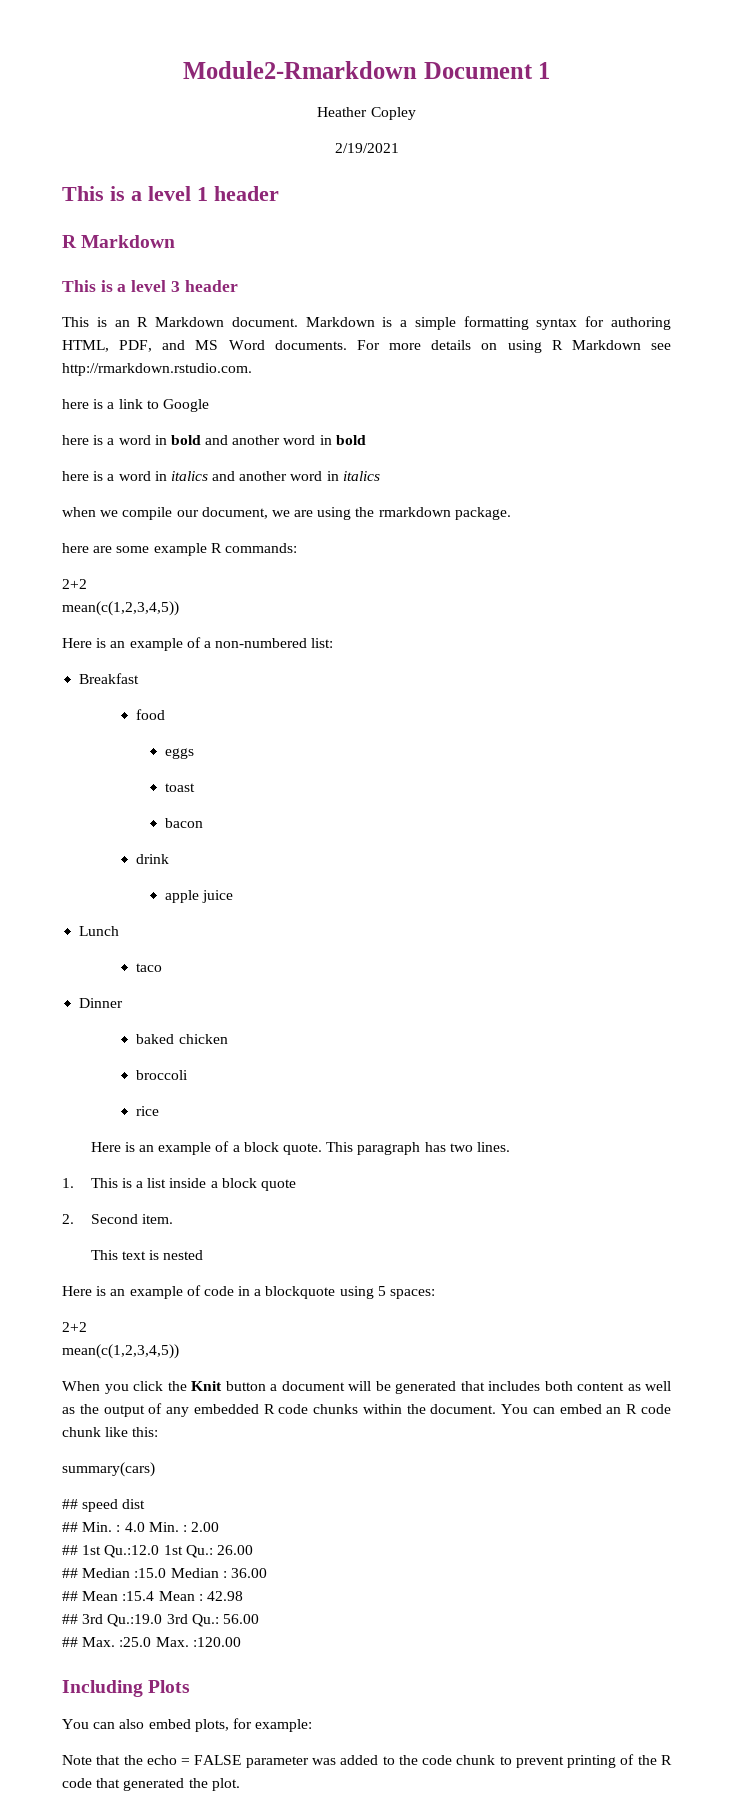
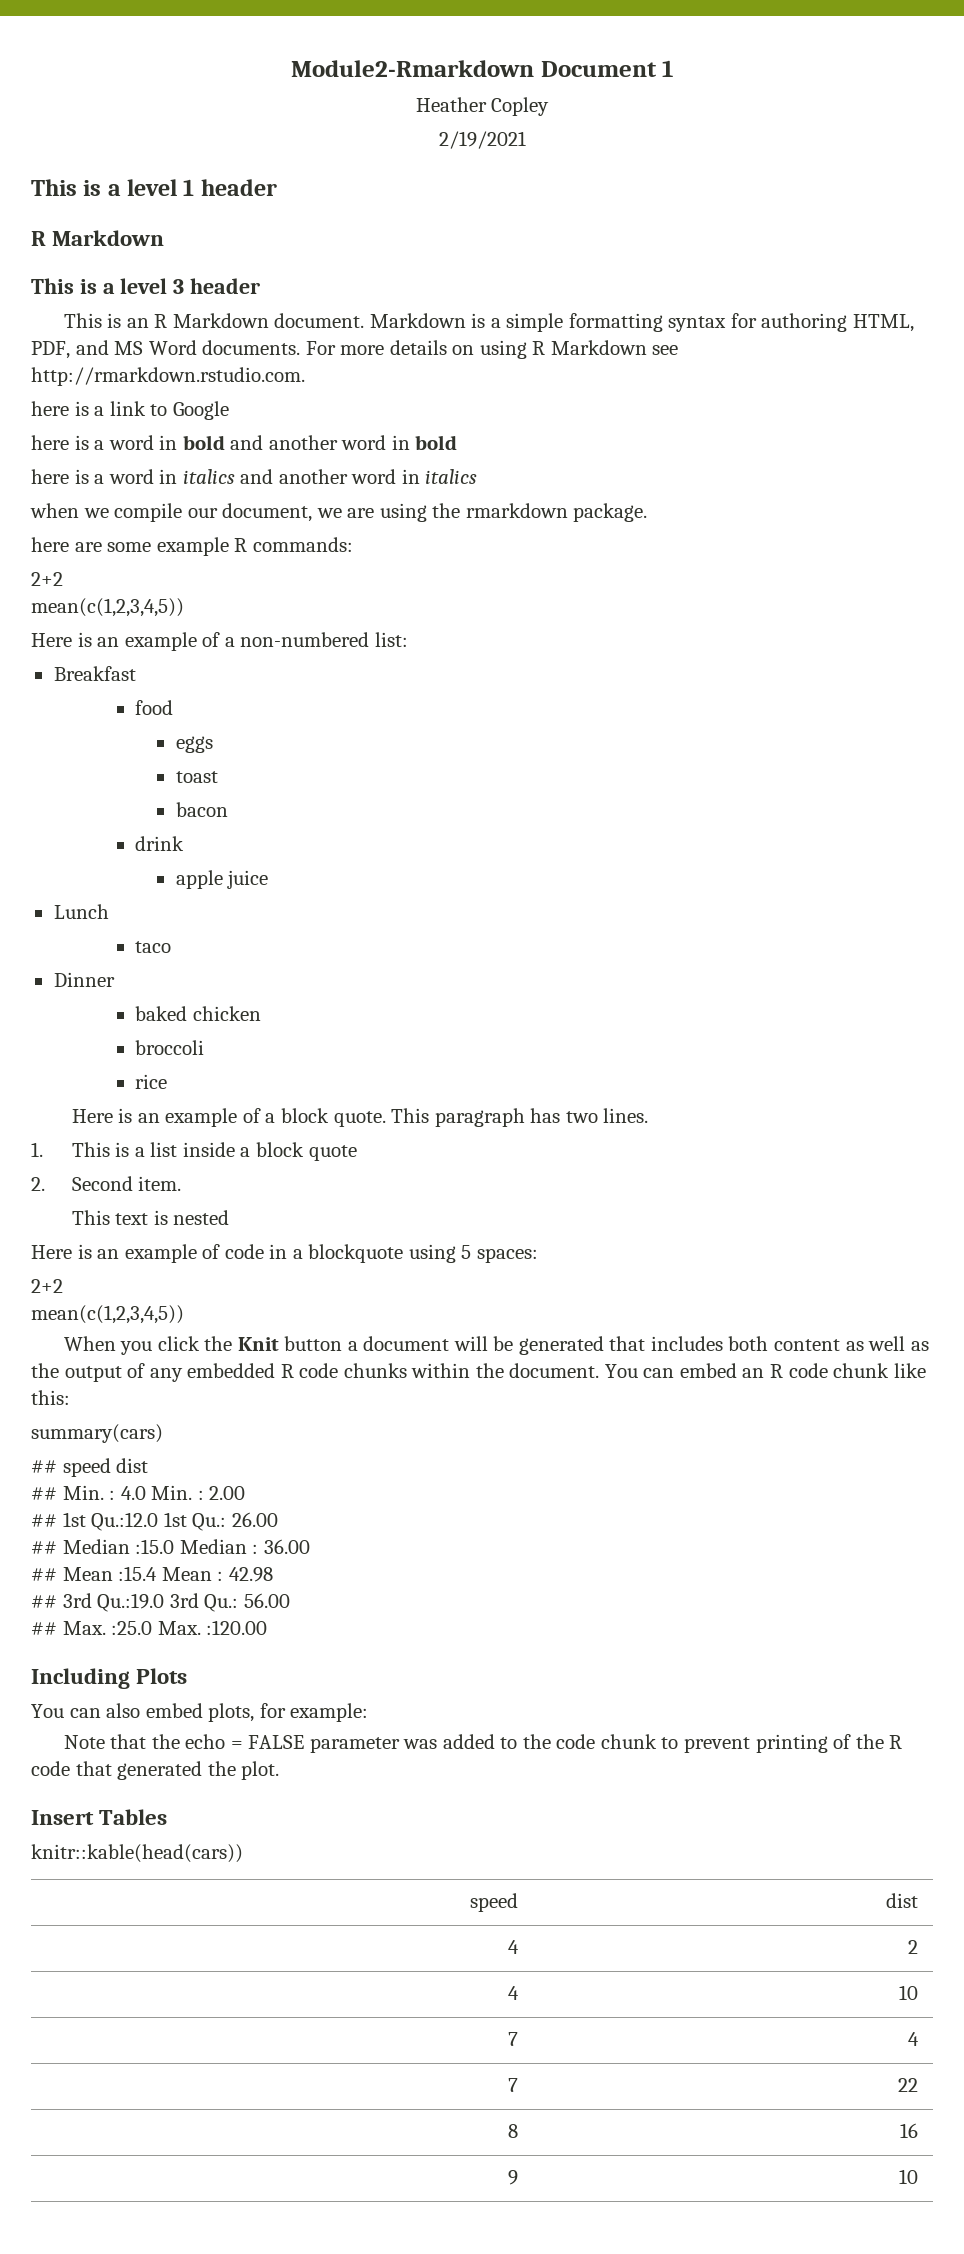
(240, 1784) none -> [31,1809,168,1825] [31,1844,243,1863] [470,1893,519,1912] [886,1893,919,1908] [508,1940,520,1954] [908,1940,919,1954] [508,1986,520,2000] [899,1985,919,2000] [508,2032,519,2046] [908,2032,920,2046] [508,2078,519,2092] [898,2078,919,2092] [508,2124,519,2138] [900,2123,919,2138] [508,2170,519,2185] [899,2169,919,2184] // Insert Tables // knitr::kable(head(cars)) // speed | dist // 4 | 2 // 4 | 10 // 7 | 4 // 7 | 22 // 8 | 16 // 9 | 10

